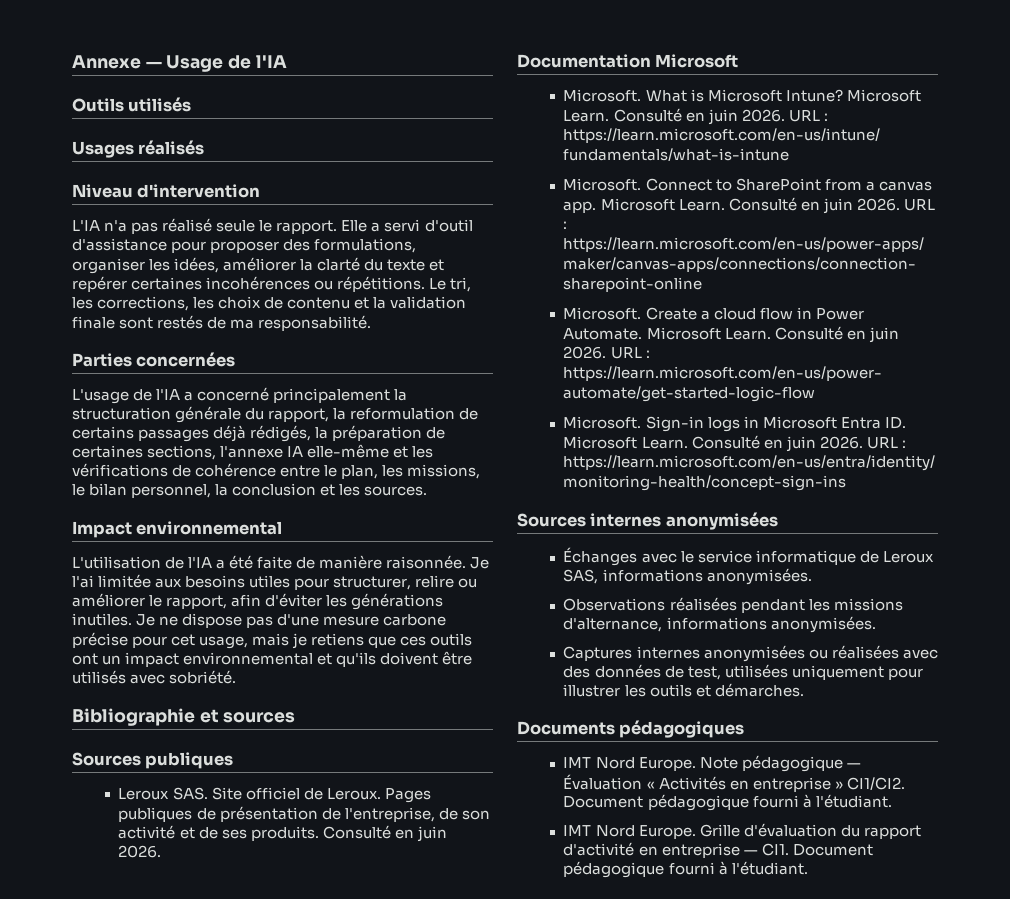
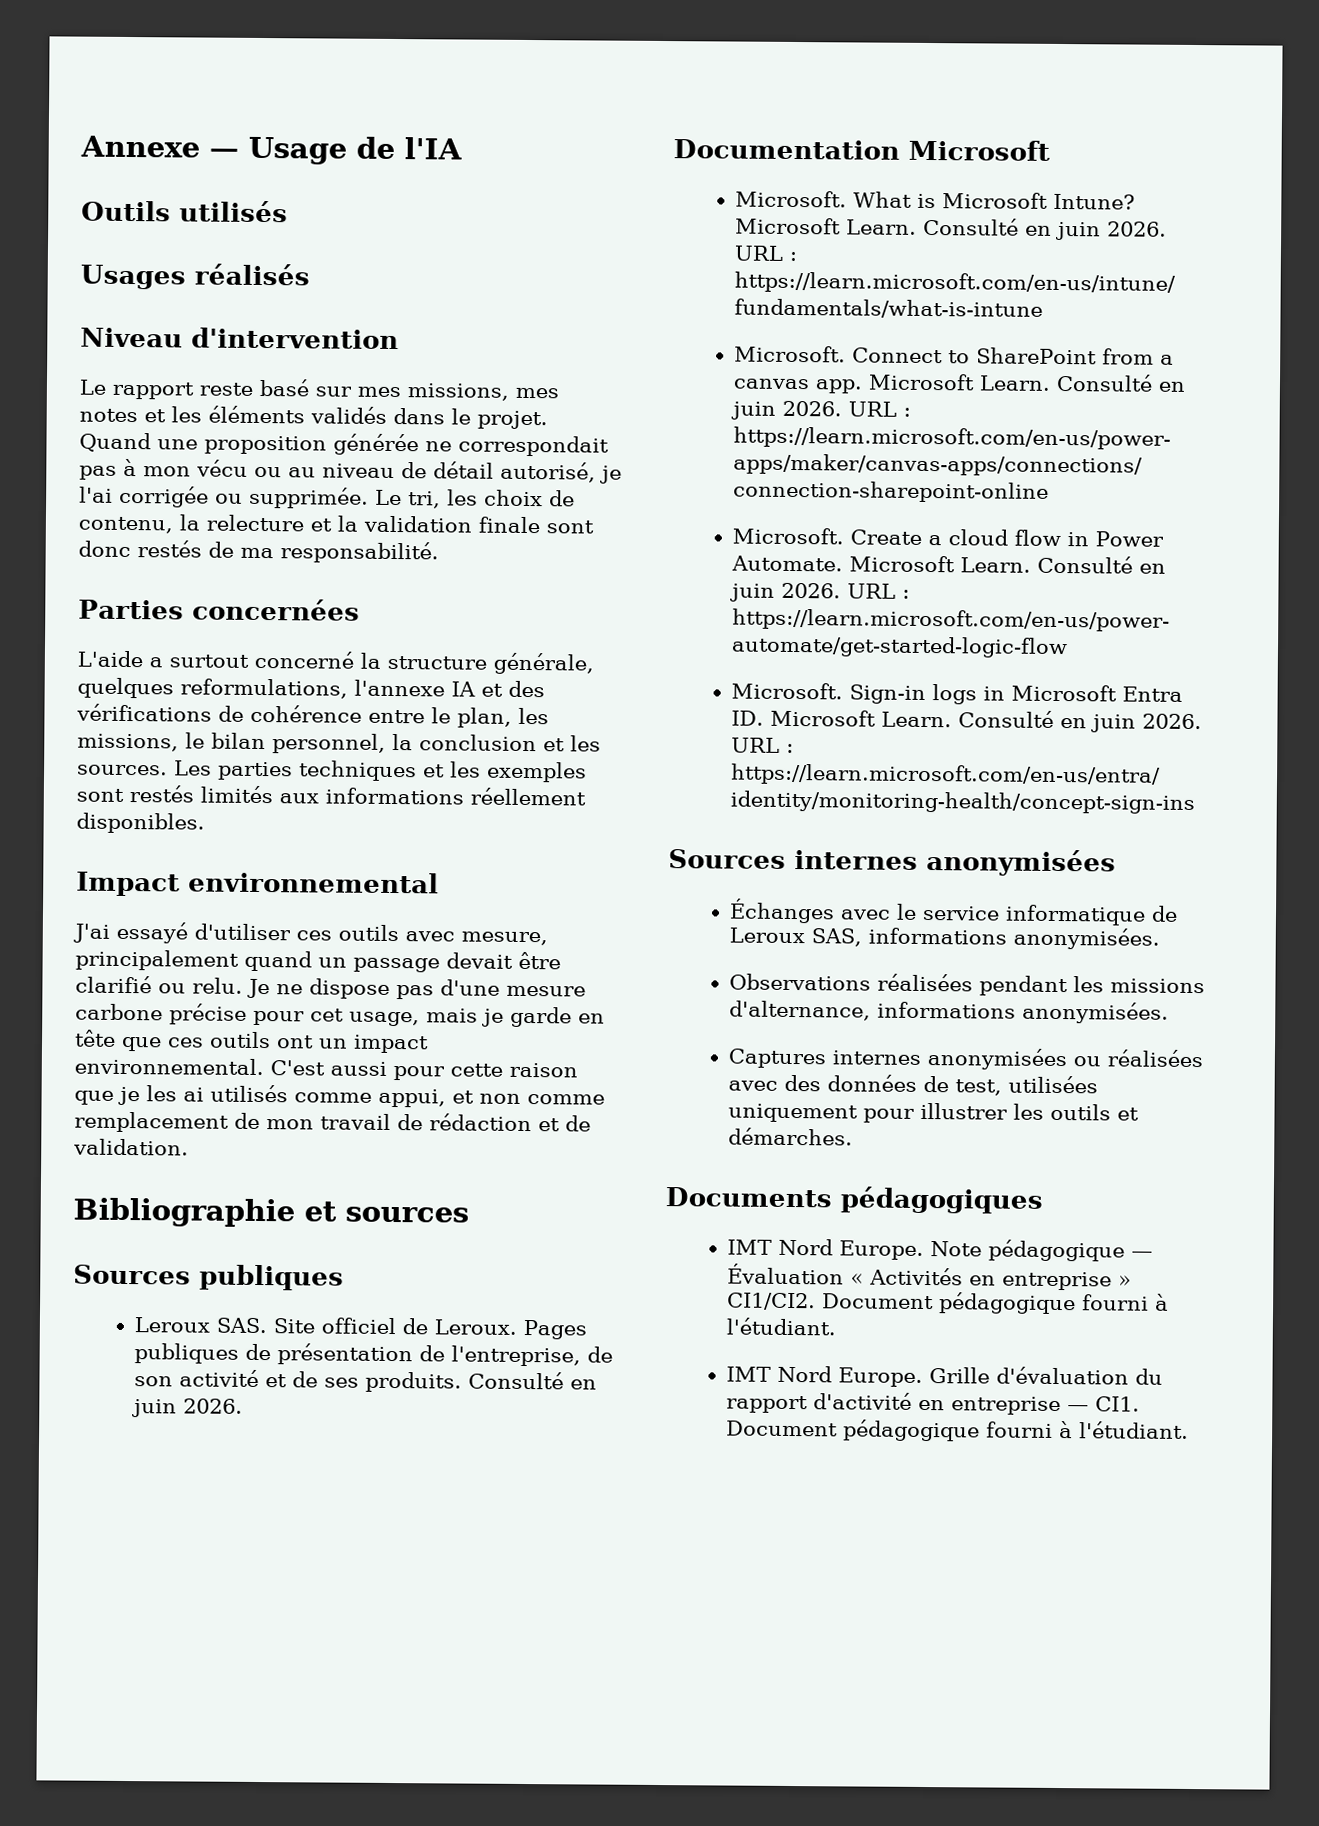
[72,218,473,234] [72,238,417,253] [72,257,445,274] [72,276,472,292] [72,296,351,311] L'IA n'a pas réalisé seule le rapport. Elle a servi d'outil d'assistance pour proposer des formulations, organiser les idées, améliorer la clarté du texte et repérer certaines incohérences ou répétitions. Le tri, les corrections, les choix de contenu -> [79,378,559,401] [79,405,548,430] [79,432,609,457] [79,458,622,484] [79,485,575,509] [78,514,304,534] Le rapport reste basé sur mes missions, mes notes et les éléments validés dans le projet. Quand une proposition générée ne correspondait pas à mon vécu ou au niveau de détail autorisé, je l'ai corrigée ou supprimée. Le tri, les choix de contenu, la relecture
(154, 323) none -> [78,540,131,558] donc
[72,387,408,404] [72,406,479,423] [72,425,446,442] [72,444,434,460] L'usage de l'IA a concerné principalement la structuration générale du rapport, la reformulation de certains passages déjà rédigés, la préparation de certaines sections, l'annexe IA elle-même et les -> [77,650,594,675] [77,677,545,699] L'aide a surtout concerné la structure générale, quelques reformulations, l'annexe IA et des
[72,521,283,538] [72,555,490,569] [72,574,478,590] [72,593,444,610] [72,613,132,626] // Impact environnemental // L'utilisation de l'IA a été faite de manière raisonnée. Je l'ai limitée aux besoins utiles pour structurer, relire ou améliorer le rapport, afin d'éviter les générations inutiles. -> [174,760,587,783] [76,785,586,806] [76,812,205,834] [76,871,439,897] [73,921,548,946] [75,949,561,973] [75,975,243,994] Les parties techniques et les exemples sont restés limités aux informations réellement disponibles. // Impact environnemental // J'ai essayé d'utiliser ces outils avec mesure, principalement quand un passage devait être clarifié ou relu.
[311,633,365,646] retiens -> [510,1006,605,1028] [74,1029,116,1047] garde en tête
[183,651,473,667] [72,670,237,684] environnemental et qu'ils doivent être utilisés avec sobriété. -> [74,1057,578,1081] [74,1084,605,1108] [74,1111,591,1133] [73,1138,189,1156] environnemental. C'est aussi pour cette raison que je les ai utilisés comme appui, et non comme remplacement de mon travail de rédaction et de validation.

